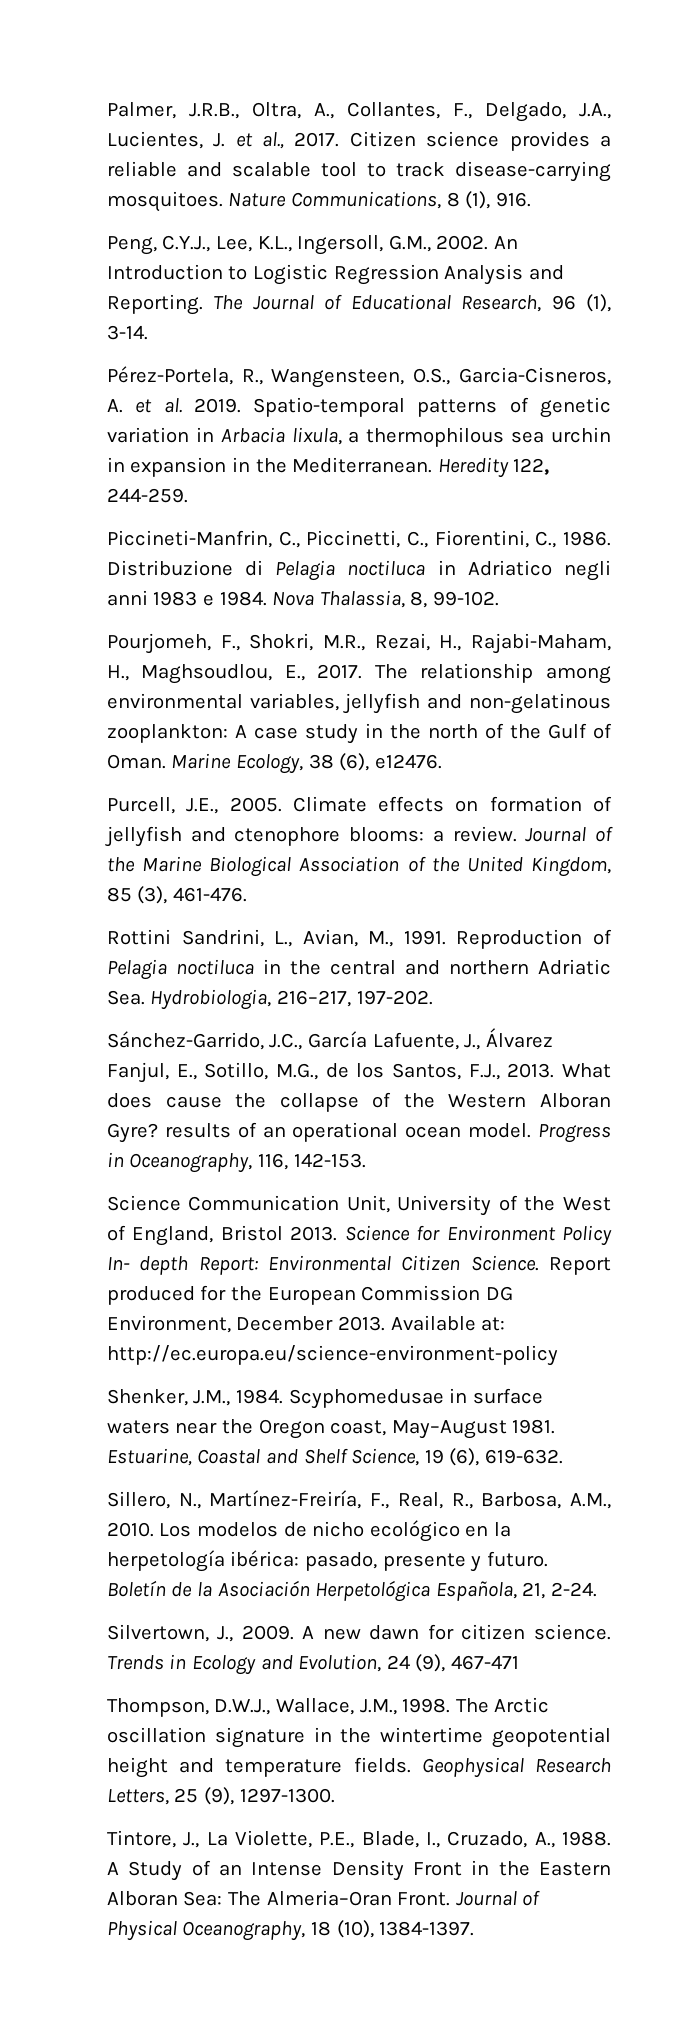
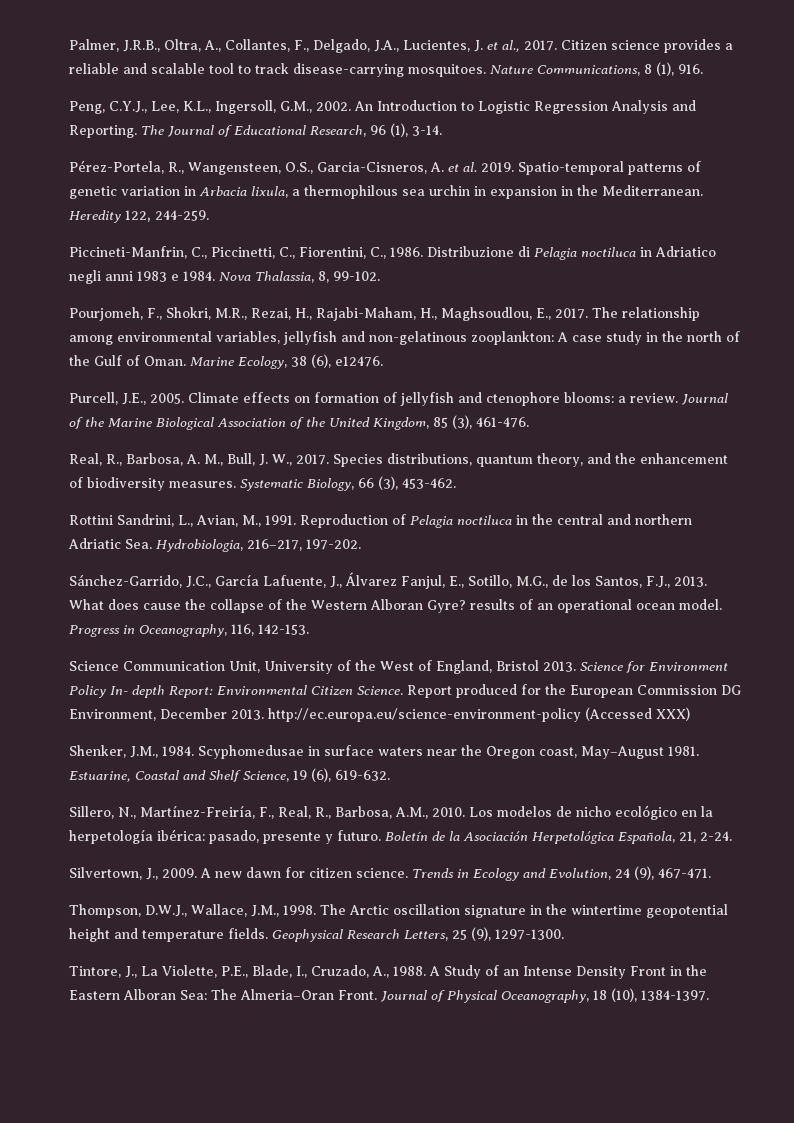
(248, 894) none -> [68,453,728,467] [68,476,456,491] // Real, R., Barbosa, A. M., Bull, J. W., 2017. Species distributions, quantum theory, and the enhancement of biodiversity measures. Systematic Biology, 66 (3), 453-462.
[390,1315,506,1331] Available at: -> (264, 714) none
(558, 1355) none -> [584,707,690,721] (Accessed XXX)
[450,1655,519,1670] 467-471 -> [657,868,711,879] 467-471.

